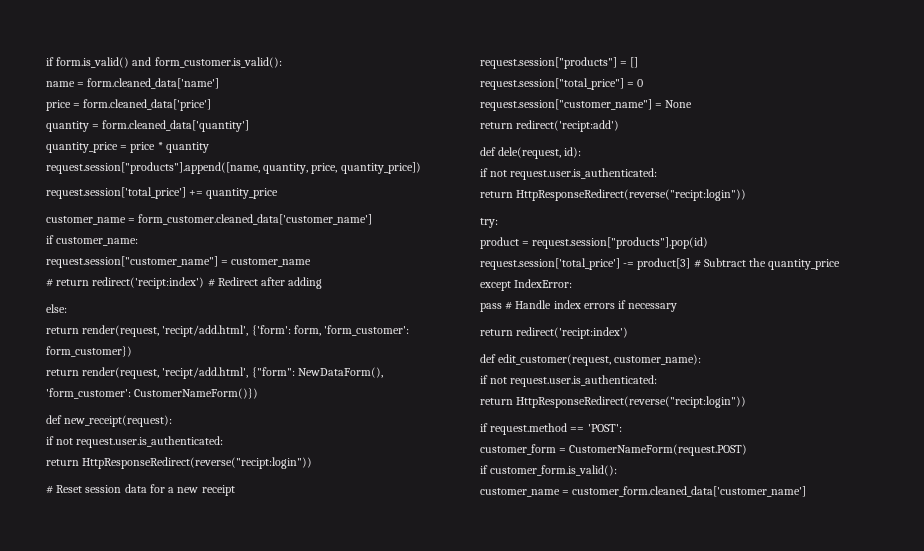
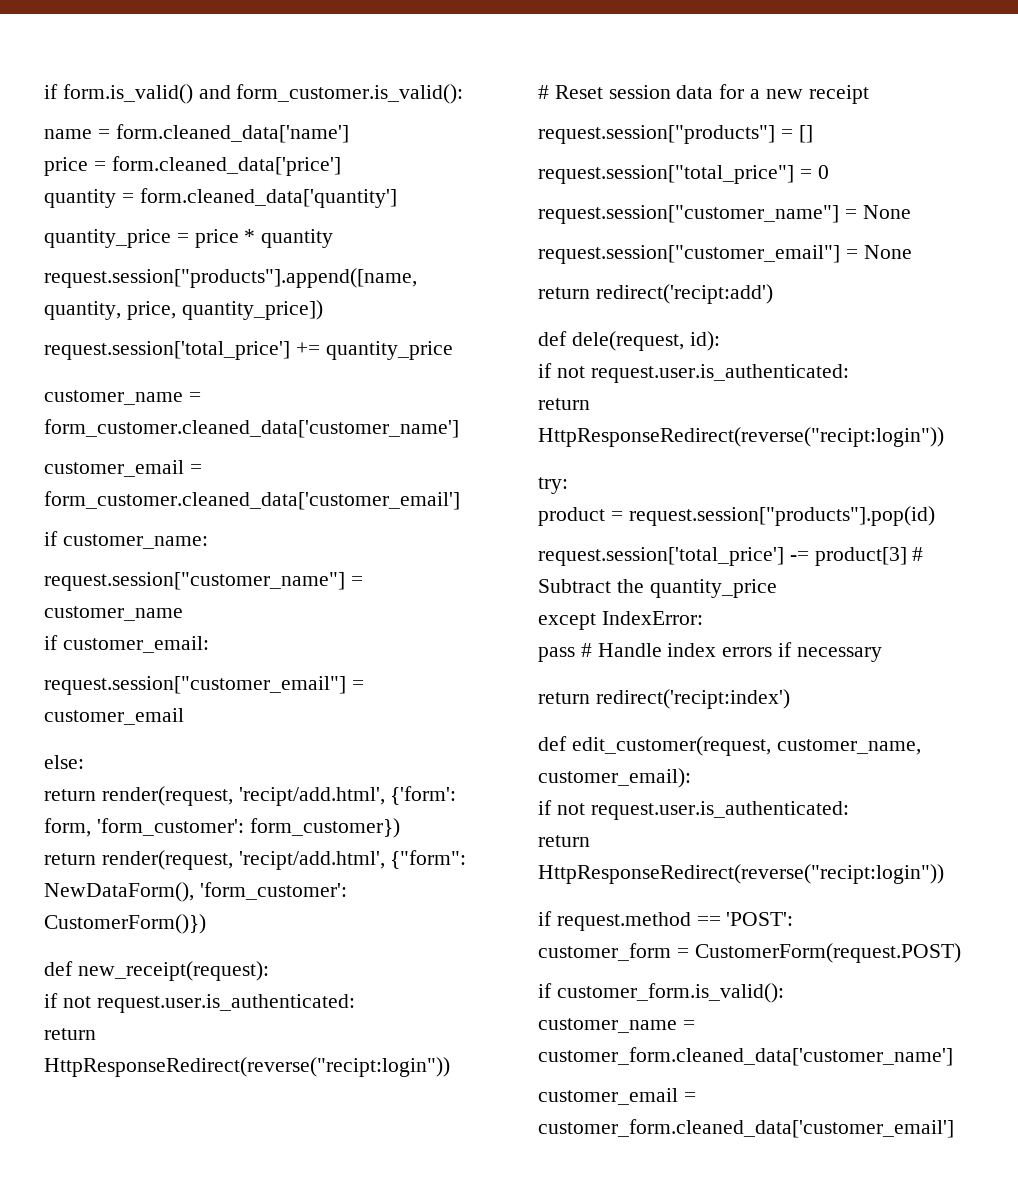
(373, 219) none -> [44,460,202,477] [44,491,460,510] // customer_email = form_customer.cleaned_data['customer_email']
[46,277,323,289] # return redirect('recipt:index') # Redirect after adding -> [44,635,209,653] [44,676,364,695] [44,708,184,725] if customer_email: // request.session["customer_email"] = customer_email
[134,388,259,399] CustomerNameForm()}) -> [44,914,206,934] CustomerForm()})
(693, 104) none -> [538,245,912,264] // request.session["customer_email"] = None
[614,354,702,365] customer_name): -> [776,739,921,755] [538,768,691,788] customer_name, customer_email):
[569,444,748,456] CustomerNameForm(request.POST) -> [694,943,961,963] CustomerForm(request.POST)
(807, 491) none -> [538,1088,696,1105] [538,1119,954,1138] // customer_email = customer_form.cleaned_data['customer_email']

